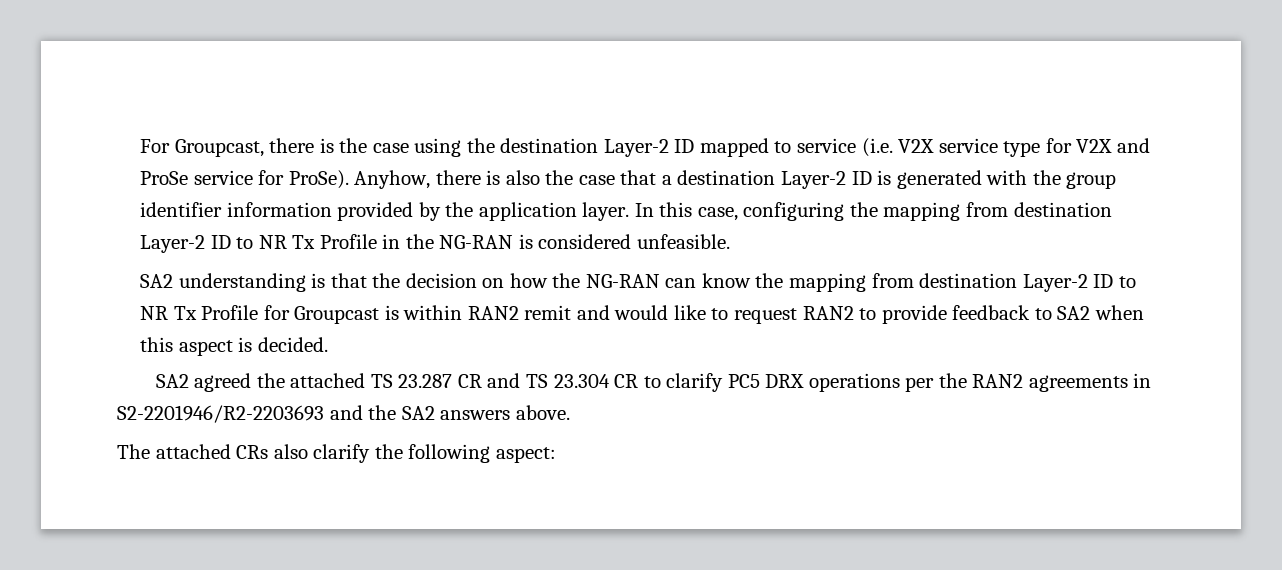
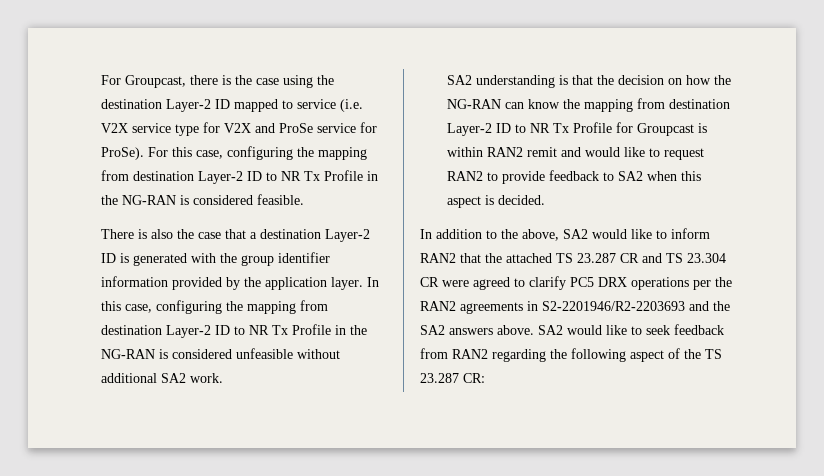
[354,170,481,189] Anyhow, there -> [148,146,368,160] [101,170,379,184] [101,194,305,205] [101,229,135,239] For this case, configuring the mapping from destination Layer-2 ID to NR Tx Profile in the NG-RAN is considered feasible. // There
[636,234,730,249] unfeasible. -> [236,348,341,359] [101,373,224,383] unfeasible without additional SA2 work.
[155,373,252,392] SA2 agreed -> [420,228,710,241] [420,253,481,263] In addition to the above, SA2 would like to inform RAN2 that
(639, 381) none -> [442,277,510,290] were agreed
[117,444,556,463] // The attached CRs also clarify the following aspect: -> [538,324,724,335] [420,348,722,362] [420,373,485,383] SA2 would like to seek feedback from RAN2 regarding the following aspect of the TS 23.287 CR:

